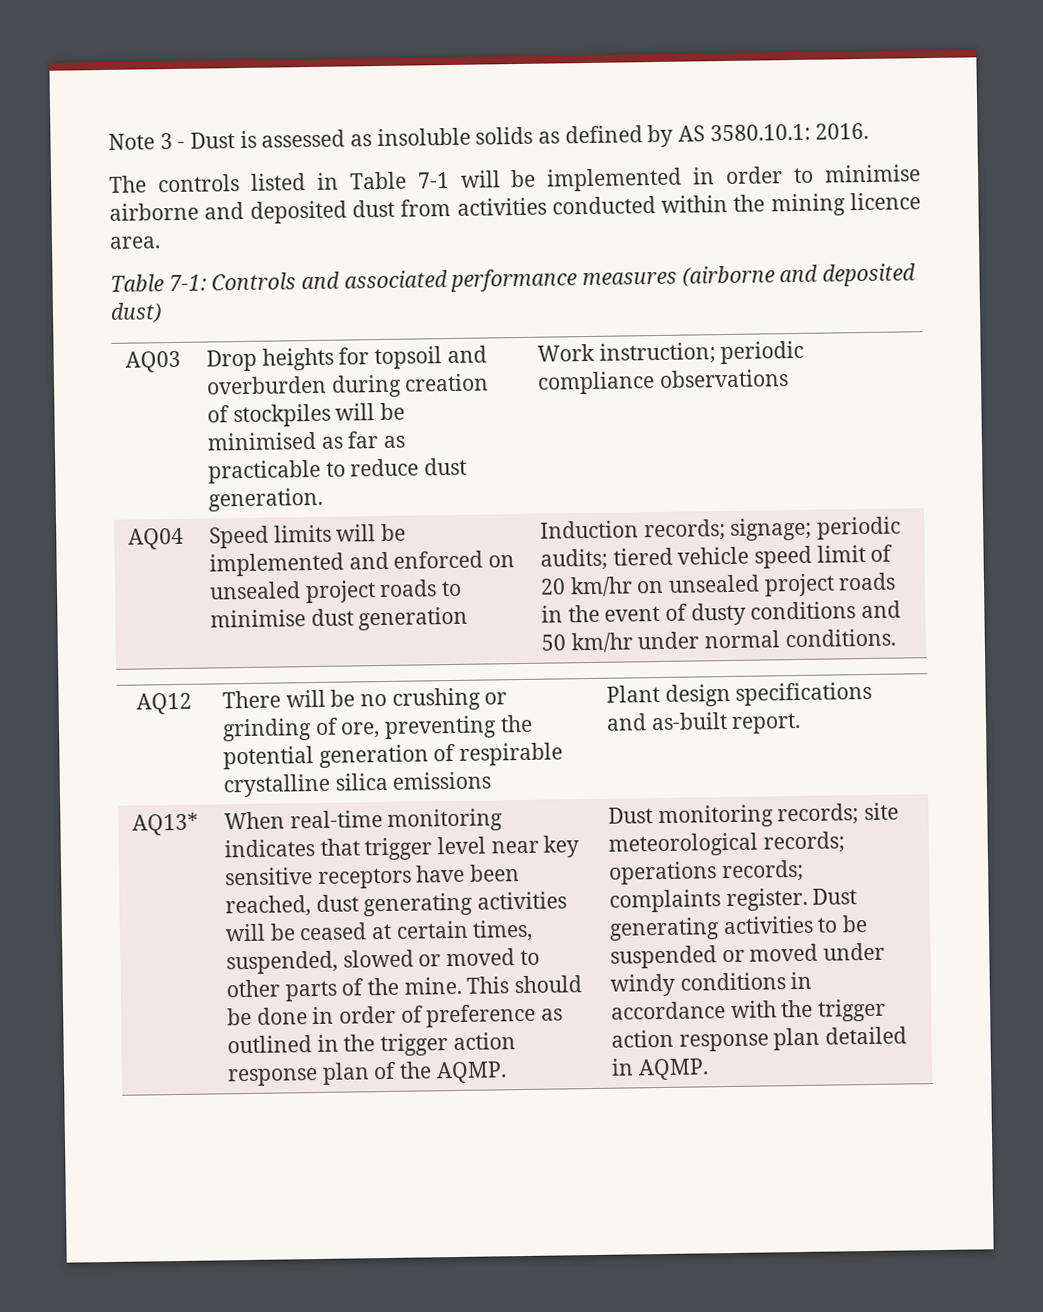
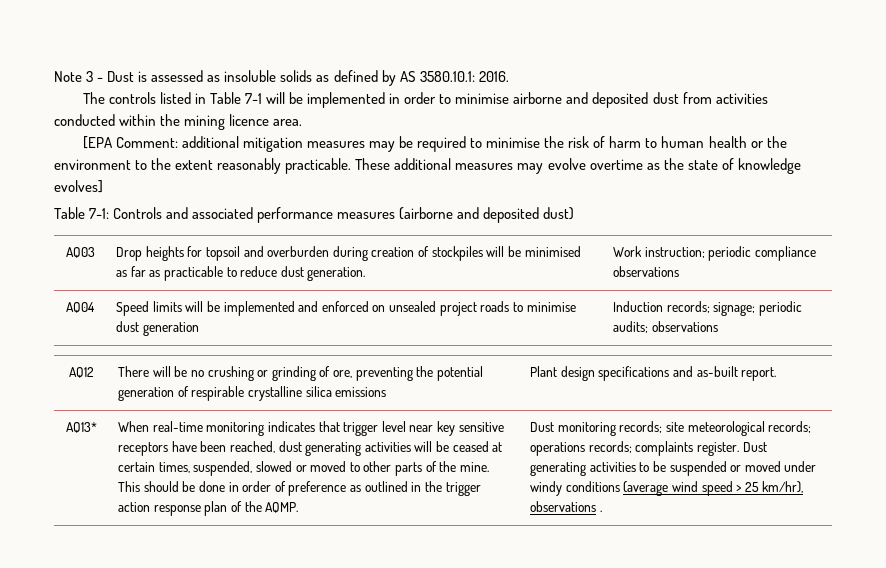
(161, 242) none -> [82,136,787,152] [54,158,801,174] [54,180,103,193] // [EPA Comment: additional mitigation measures may be required to minimise the risk of harm to human health or the environment to the extent reasonably practicable. These additional measures may evolve overtime as the state of knowledge evolves]
[612,544,894,569] [540,572,897,598] [541,600,902,626] [541,628,896,654] tiered vehicle speed limit of 20 km/hr on unsealed project roads in the event of dusty conditions and 50 km/hr under normal conditions. -> [651,321,718,332] observations
[790,971,813,990] [611,998,887,1022] [611,1026,908,1052] [611,1058,709,1081] in accordance with the trigger action response plan detailed in AQMP. -> [623,481,804,496] [529,501,602,512] (average wind speed > 25 km/hr), observations .

